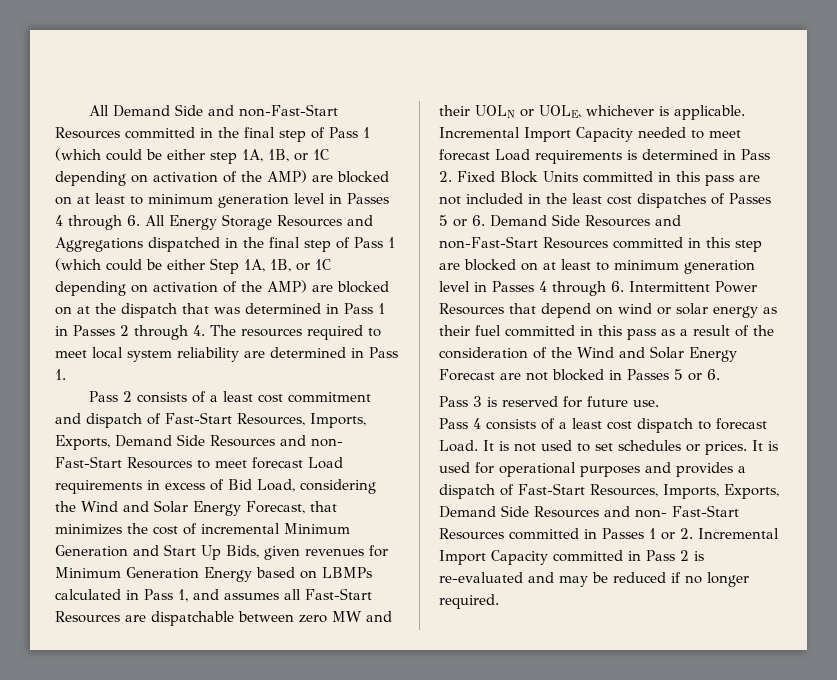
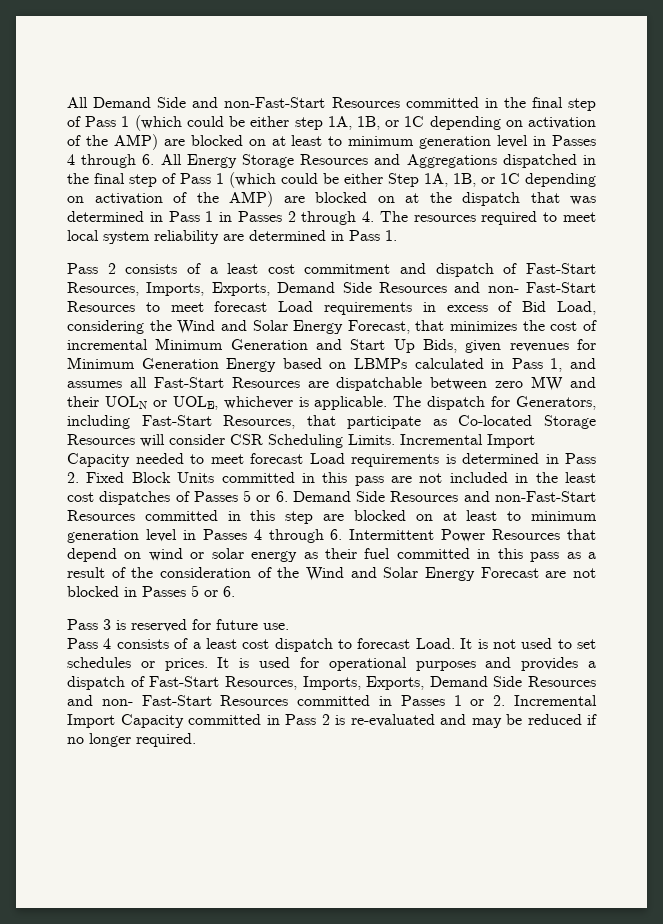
(745, 112) none -> [393,396,596,410] [67,415,596,429] [67,434,395,448] The dispatch for Generators, including Fast-Start Resources, that participate as Co-located Storage Resources will consider CSR Scheduling Limits.

